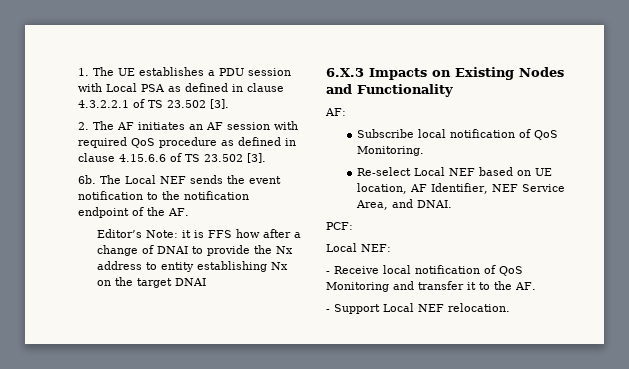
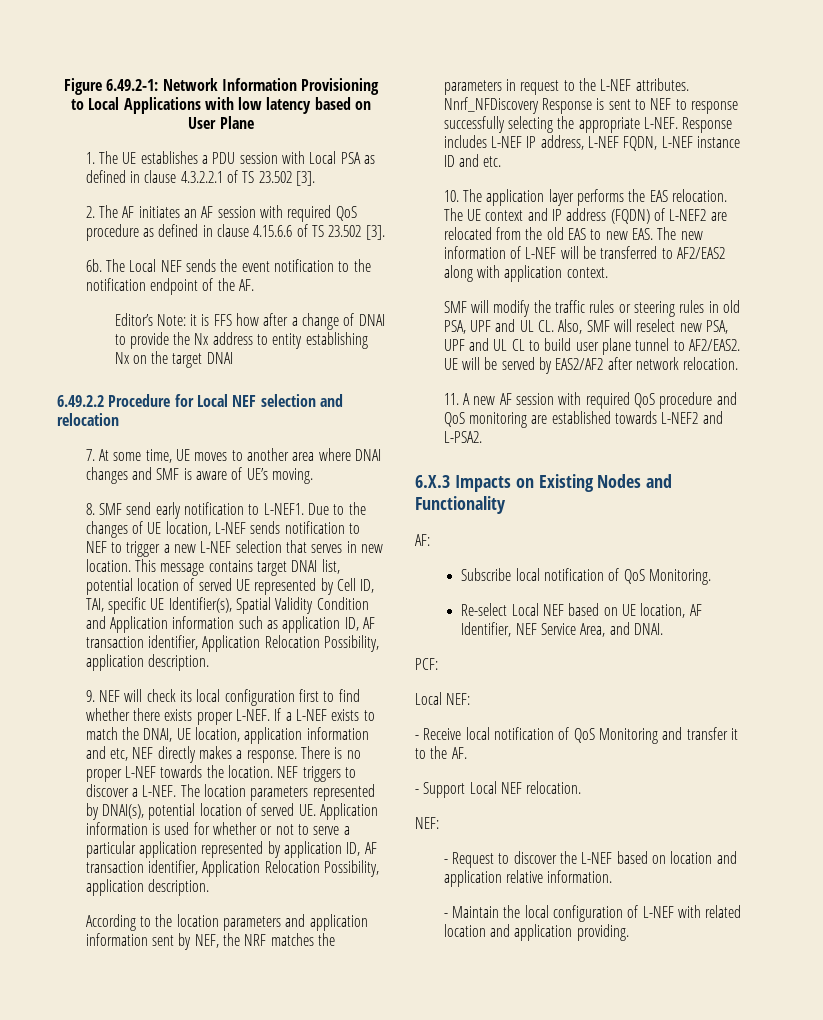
(78, 72) none -> [63,78,380,95] [70,97,372,114] [188,116,254,129] Figure 6.49.2-1: Network Information Provisioning to Local Applications with low latency based on User Plane //
(207, 282) none -> [57,394,343,407] [57,413,119,426] [85,448,381,463] [85,467,314,484] [85,502,366,519] [85,521,361,538] [85,540,383,557] [85,559,340,576] [85,578,375,595] [85,597,369,614] [85,616,376,633] [85,635,380,652] [85,654,210,671] [85,689,360,706] [85,708,375,725] [85,727,369,744] [85,746,361,763] [85,765,357,782] [85,784,375,801] [85,803,379,820] [85,822,350,835] [85,841,377,858] [85,860,380,877] [85,879,210,896] [85,914,368,931] [85,933,335,950] [443,78,689,95] [443,97,739,114] [443,116,733,133] [443,135,741,151] [443,154,502,167] [443,189,728,206] [443,208,727,224] [443,227,703,240] [443,246,726,259] [443,265,608,282] [443,300,740,317] [443,319,728,334] [443,338,740,355] [443,357,739,374] [443,392,737,409] [443,411,723,428] [443,431,482,443] // 6.49.2.2 Procedure for Local NEF selection and relocation // 7. At some time, UE moves to another area where DNAI changes and SMF is aware of UE’s moving. // 8. SMF send early notification to L-NEF1. Due to the changes of UE location, L-NEF sends notification to NEF to trigger a new L-NEF selection that serves in new location. This message contains target DNAI list, potential location of served UE represented by Cell ID, TAI, specific UE Identifier(s), Spatial Validity Condition and Application information such as application ID, AF transaction identifier, Application Relocation Possibility, application description. // 9. NEF will check its local configuration first to find whether there exists proper L-NEF. If a L-NEF exists to match the DNAI, UE location, application information and etc, NEF directly makes a response. There is no proper L-NEF towards the location. NEF triggers to discover a L-NEF. The location parameters represented by DNAI(s), potential location of served UE. Application information is used for whether or not to serve a particular application represented by application ID, AF transaction identifier, Application Relocation Possibility, application description. // According to the location parameters and application information sent by NEF, the NRF matches the parameters in request to the L-NEF attributes. Nnrf_NFDiscovery Response is sent to NEF to response successfully selecting the appropriate L-NEF. Response includes L-NEF IP address, L-NEF FQDN, L-NEF instance ID and etc. // 10. The application layer performs the EAS relocation. The UE context and IP address (FQDN) of L-NEF2 are relocated from the old EAS to new EAS. The new information of L-NEF will be transferred to AF2/EAS2 along with application context. // SMF will modify the traffic rules or steering rules in old PSA, UPF and UL CL. Also, SMF will reselect new PSA, UPF and UL CL to build user plane tunnel to AF2/EAS2. UE will be served by EAS2/AF2 after network relocation. // 11. A new AF session with required QoS procedure and QoS monitoring are established towards L-NEF2 and L-PSA2.
(510, 307) none -> [415,817,439,829] [443,851,737,868] [443,870,613,887] [443,905,742,922] [443,924,629,941] // NEF: // - Request to discover the L-NEF based on location and application relative information. // - Maintain the local configuration of L-NEF with related location and application providing.

